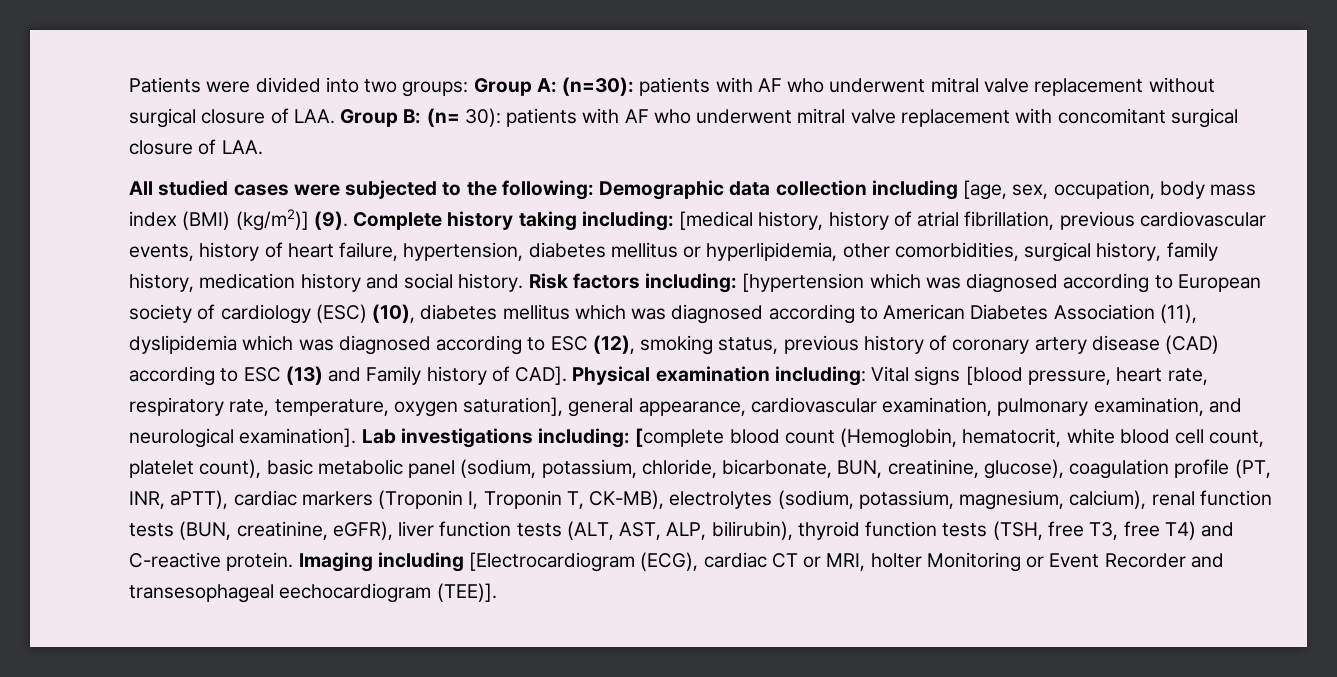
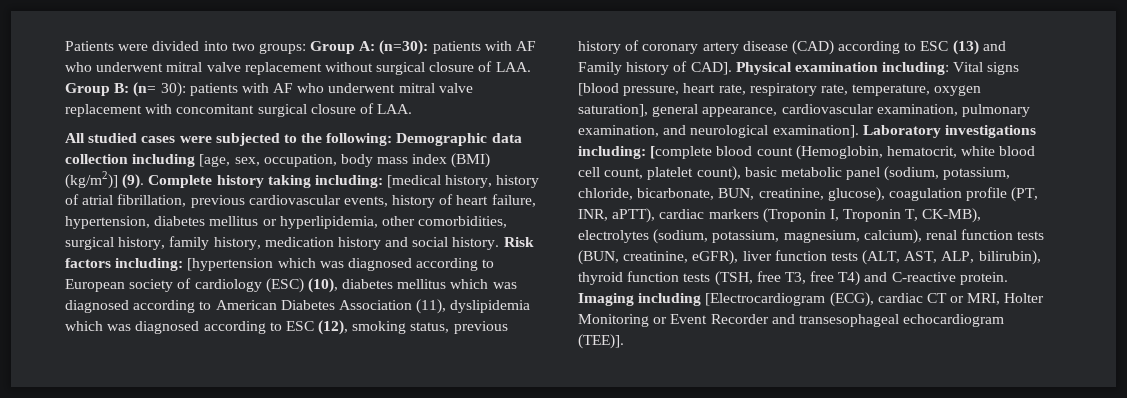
[361,429,396,444] Lab -> [862,125,941,138] Laboratory
[870,553,922,568] holter -> [1004,293,1045,303] Holter
[279,583,432,603] eechocardiogram -> [903,314,1005,327] echocardiogram

